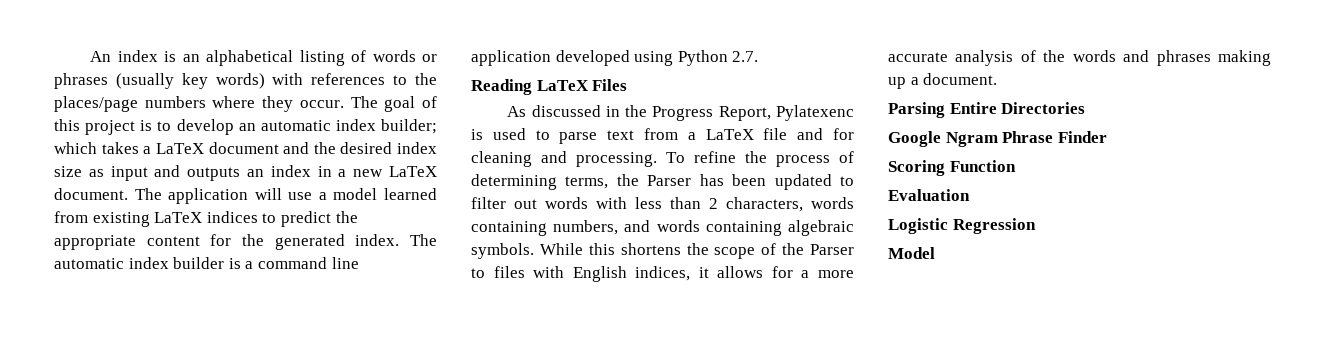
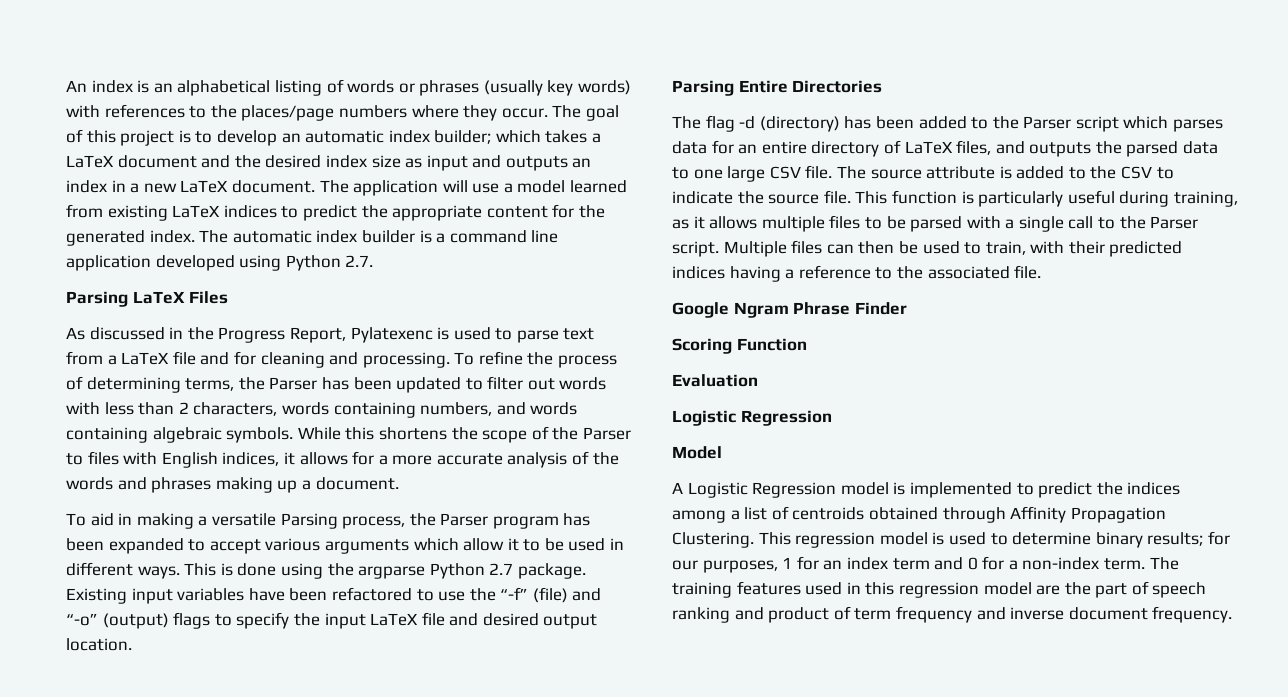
[471,79,532,95] Reading -> [66,291,128,307] Parsing
[888,102,1086,118] Parsing Entire Directories -> [66,513,591,529] [66,538,625,554] [66,562,586,579] [66,587,602,604] [66,612,598,629] [66,638,132,651] [672,80,883,96] [672,115,1224,132] [672,140,1219,157] [672,165,1174,182] [672,190,1238,207] [672,215,1199,232] [672,240,1183,257] [672,265,1042,282] To aid in making a versatile Parsing process, the Parser program has been expanded to accept various arguments which allow it to be used in different ways. This is done using the argparse Python 2.7 package. Existing input variables have been refactored to use the “-f” (file) and “-o” (output) flags to specify the input LaTeX file and desired output location. // Parsing Entire Directories // The flag -d (directory) has been added to the Parser script which parses data for an entire directory of LaTeX files, and outputs the parsed data to one large CSV file. The source attribute is added to the CSV to indicate the source file. This function is particularly useful during training, as it allows multiple files to be parsed with a single call to the Parser script. Multiple files can then be used to train, with their predicted indices having a reference to the associated file.
(935, 253) none -> [672,482,1181,498] [672,506,1166,523] [672,531,1230,548] [672,556,1179,573] [672,581,1207,598] [672,606,1233,623] // A Logistic Regression model is implemented to predict the indices among a list of centroids obtained through Affinity Propagation Clustering. This regression model is used to determine binary results; for our purposes, 1 for an index term and 0 for a non-index term. The training features used in this regression model are the part of speech ranking and product of term frequency and inverse document frequency.

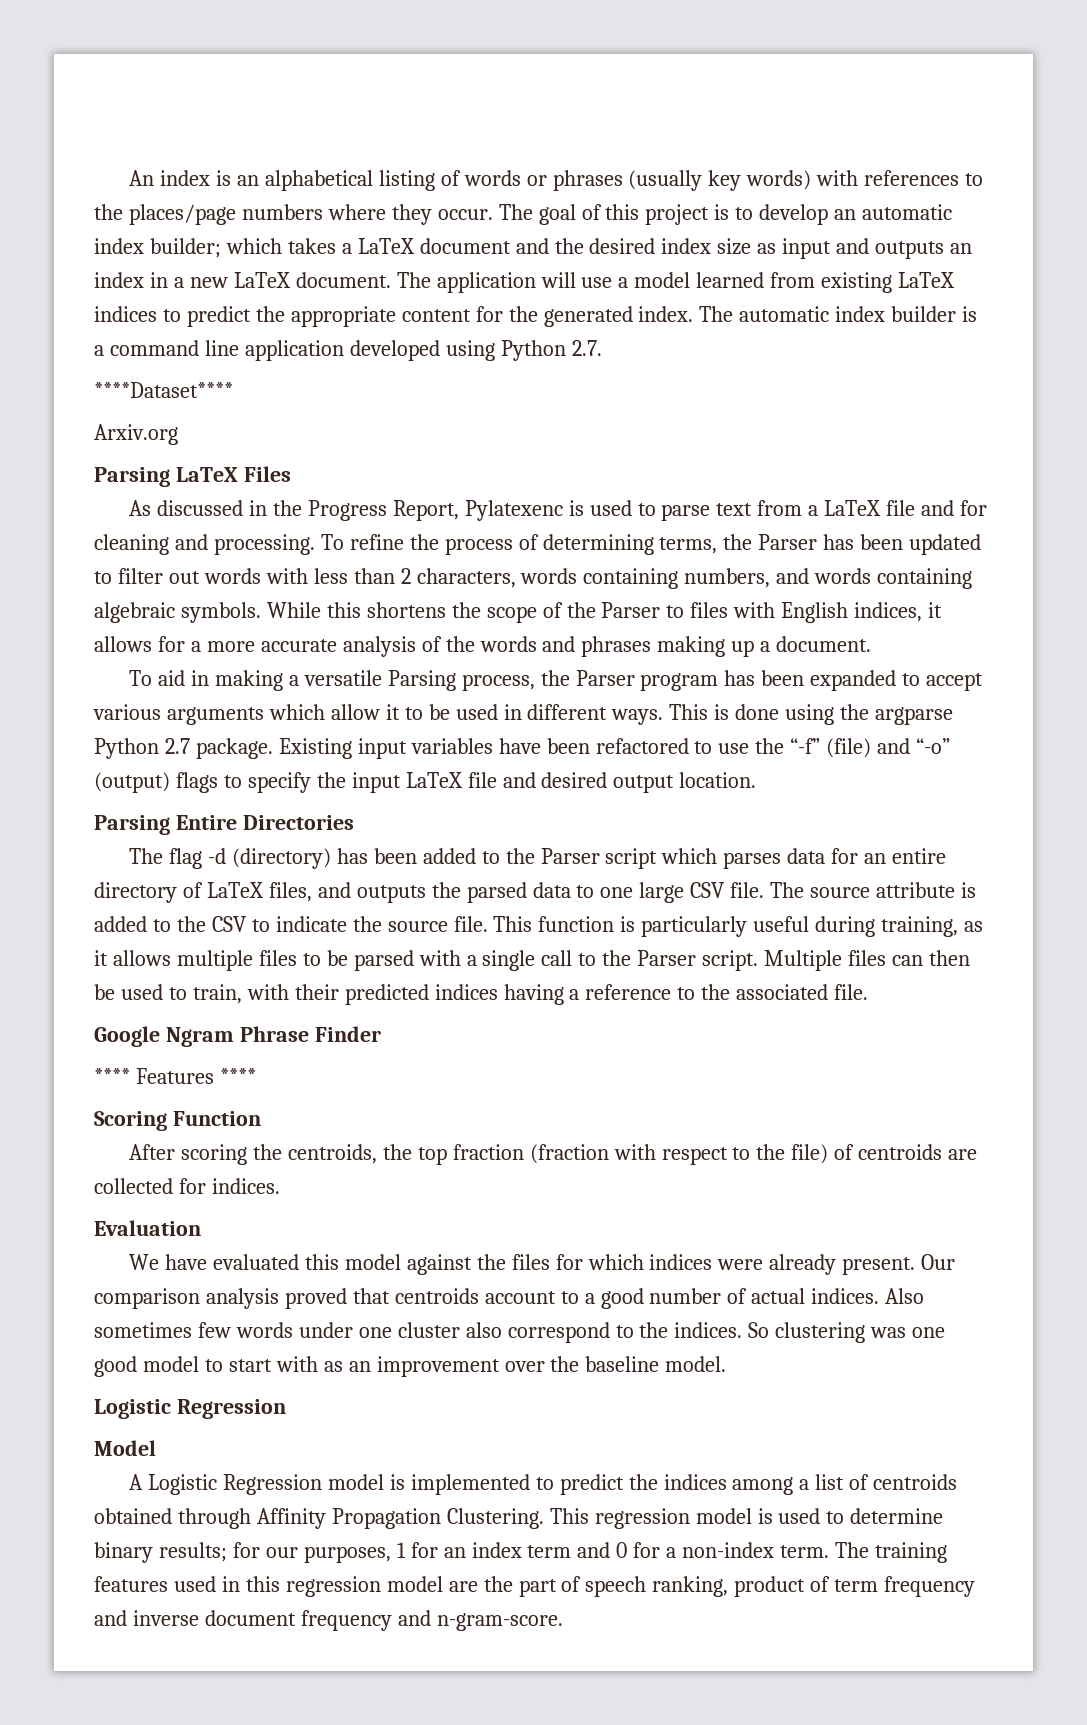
(374, 261) none -> [94,382,233,398] [94,424,178,445] // ****Dataset**** // Arxiv.org
(907, 308) none -> [94,1068,256,1084] // **** Features ****
[672,374,758,387] Evaluation -> [129,1144,978,1165] [94,1178,280,1194] [94,1220,201,1236] [129,1254,956,1275] [94,1288,925,1309] [94,1322,946,1343] [94,1356,727,1377] After scoring the centroids, the top fraction (fraction with respect to the file) of centroids are collected for indices. // Evaluation // We have evaluated this model against the files for which indices were already present. Our comparison analysis proved that centroids account to a good number of actual indices. Also sometimes few words under one cluster also correspond to the indices. So clustering was one good model to start with as an improvement over the baseline model.
[672,607,764,623] ranking and -> [652,1576,729,1597] ranking,
[1152,606,1233,623] frequency. -> [300,1610,563,1631] frequency and n-gram-score.

